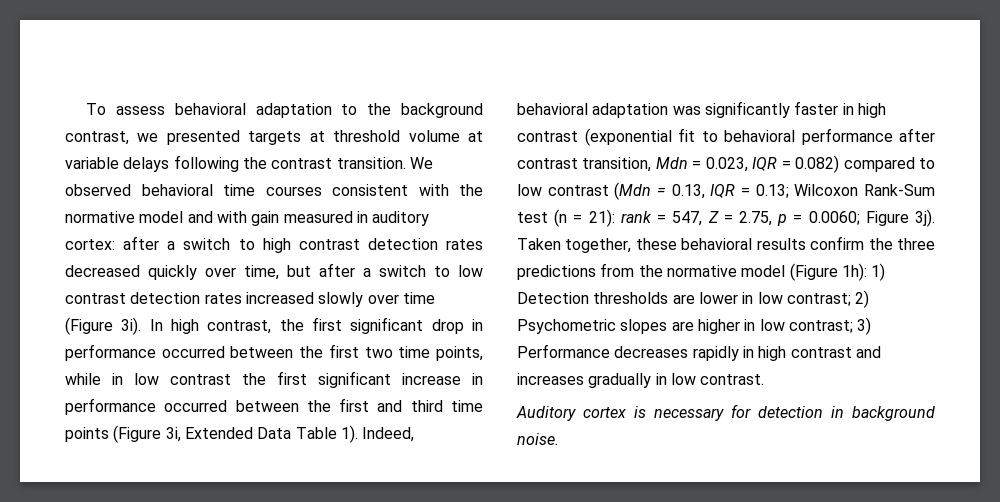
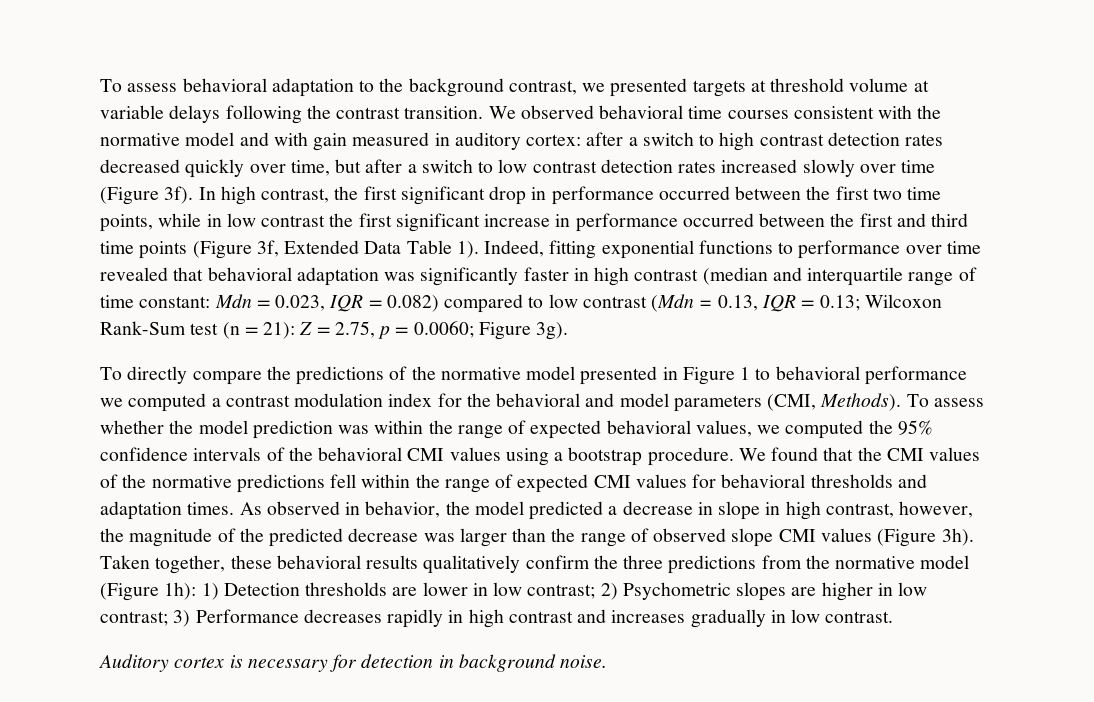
[121,317,142,335] 3i). -> [164,186,194,204] 3f).
[165,427,181,442] 3i, -> [256,240,279,257] 3f,
(415, 434) none -> [549,240,981,259] [100,267,204,281] fitting exponential functions to performance over time revealed that
[584,128,935,146] [517,157,652,172] (exponential fit to behavioral performance after contrast transition, -> [702,267,977,286] [100,295,211,308] (median and interquartile range of time constant:
[620,211,703,226] rank = 547, -> (296, 330) none
[915,209,935,227] 3j). -> [536,322,569,340] [100,366,967,385] [100,393,984,412] [100,420,933,439] [100,447,981,466] [100,474,927,493] [100,501,974,520] [100,528,974,547] 3g). // To directly compare the predictions of the normative model presented in Figure 1 to behavioral performance we computed a contrast modulation index for the behavioral and model parameters (CMI, Methods). To assess whether the model prediction was within the range of expected behavioral values, we computed the 95% confidence intervals of the behavioral CMI values using a bootstrap procedure. We found that the CMI values of the normative predictions fell within the range of expected CMI values for behavioral thresholds and adaptation times. As observed in behavior, the model predicted a decrease in slope in high contrast, however, the magnitude of the predicted decrease was larger than the range of observed slope CMI values (Figure 3h).
(806, 244) none -> [423,555,521,574] qualitatively

